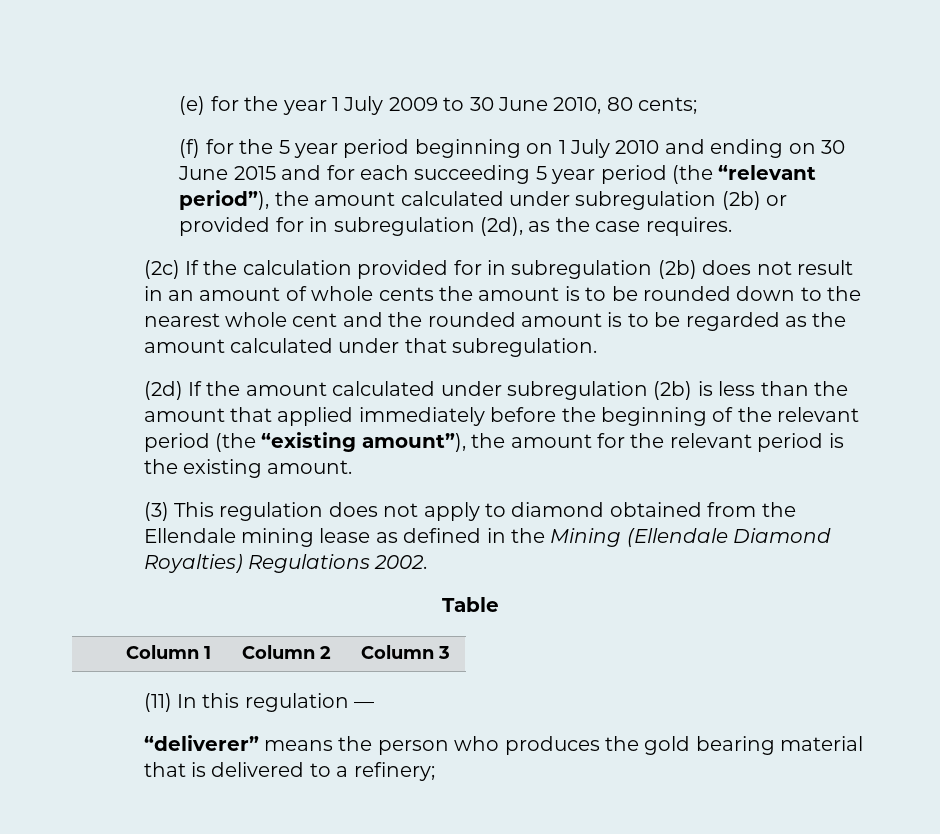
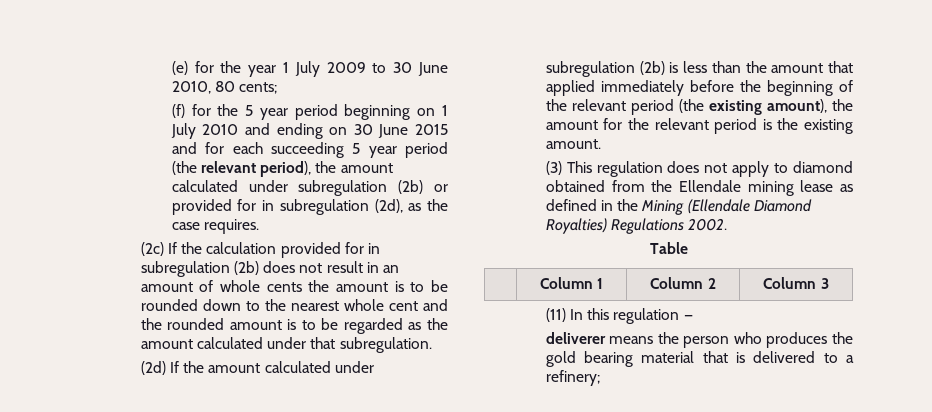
[718,165,817,180] [179,190,270,210] “relevant period”), -> [200,161,312,177] relevant period),
[261,432,466,452] “existing amount”), -> [708,99,827,115] existing amount),
[143,735,259,751] “deliverer” -> [545,332,606,344] deliverer

